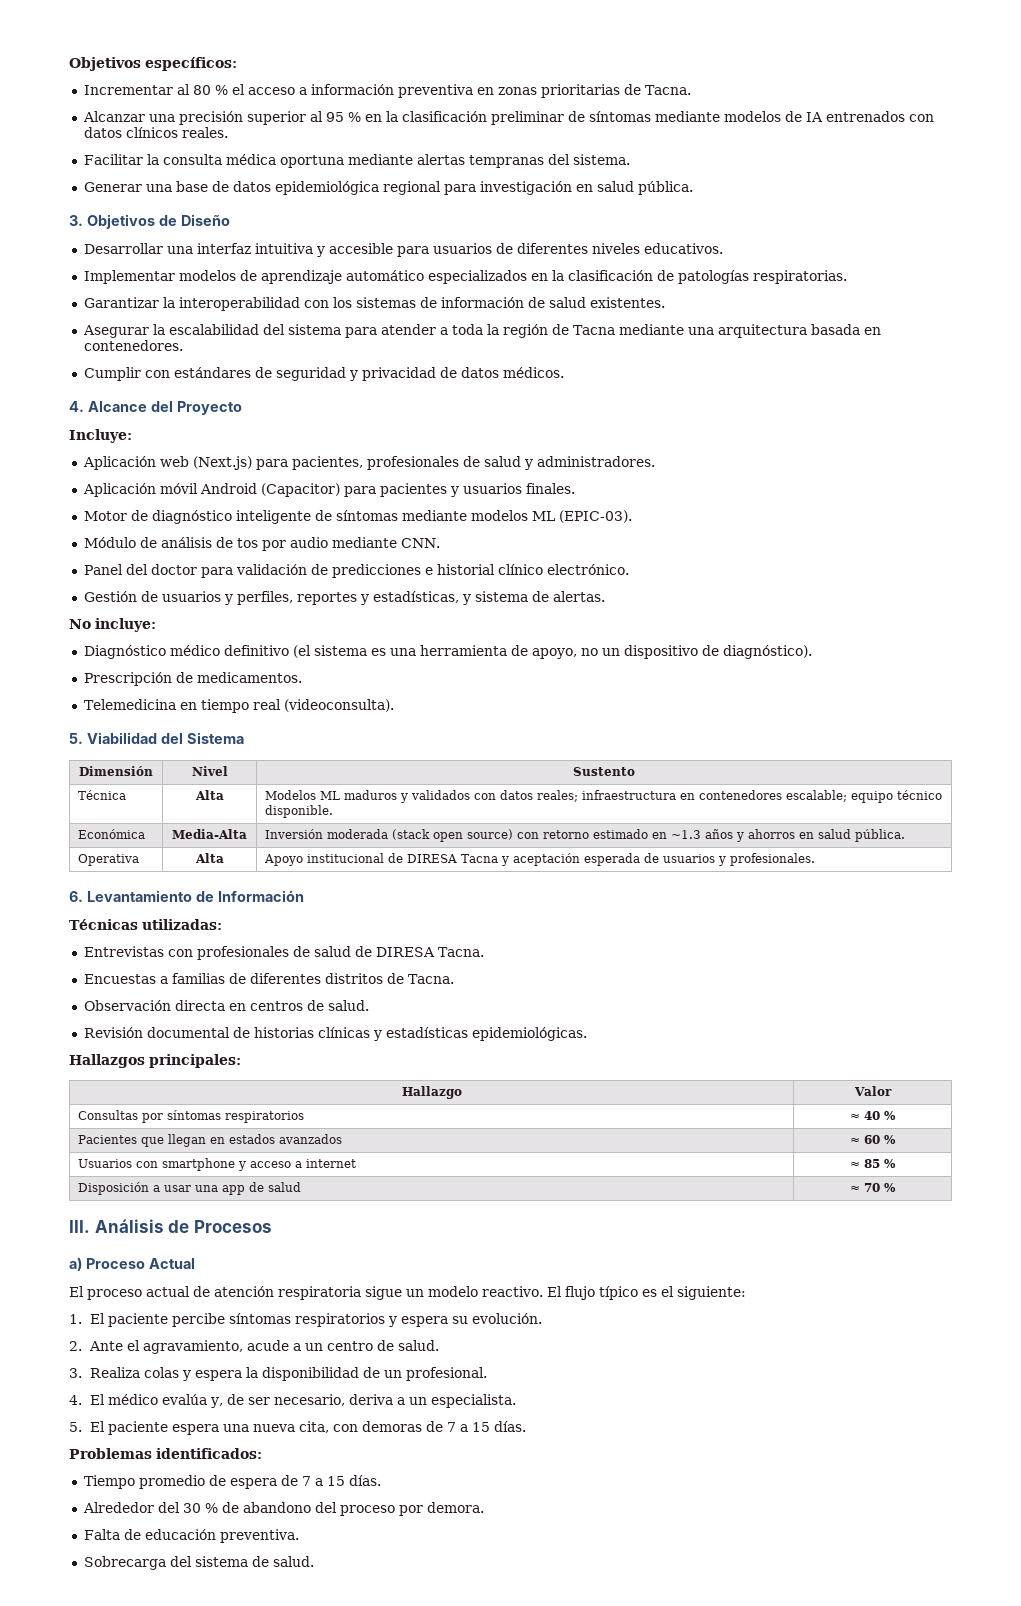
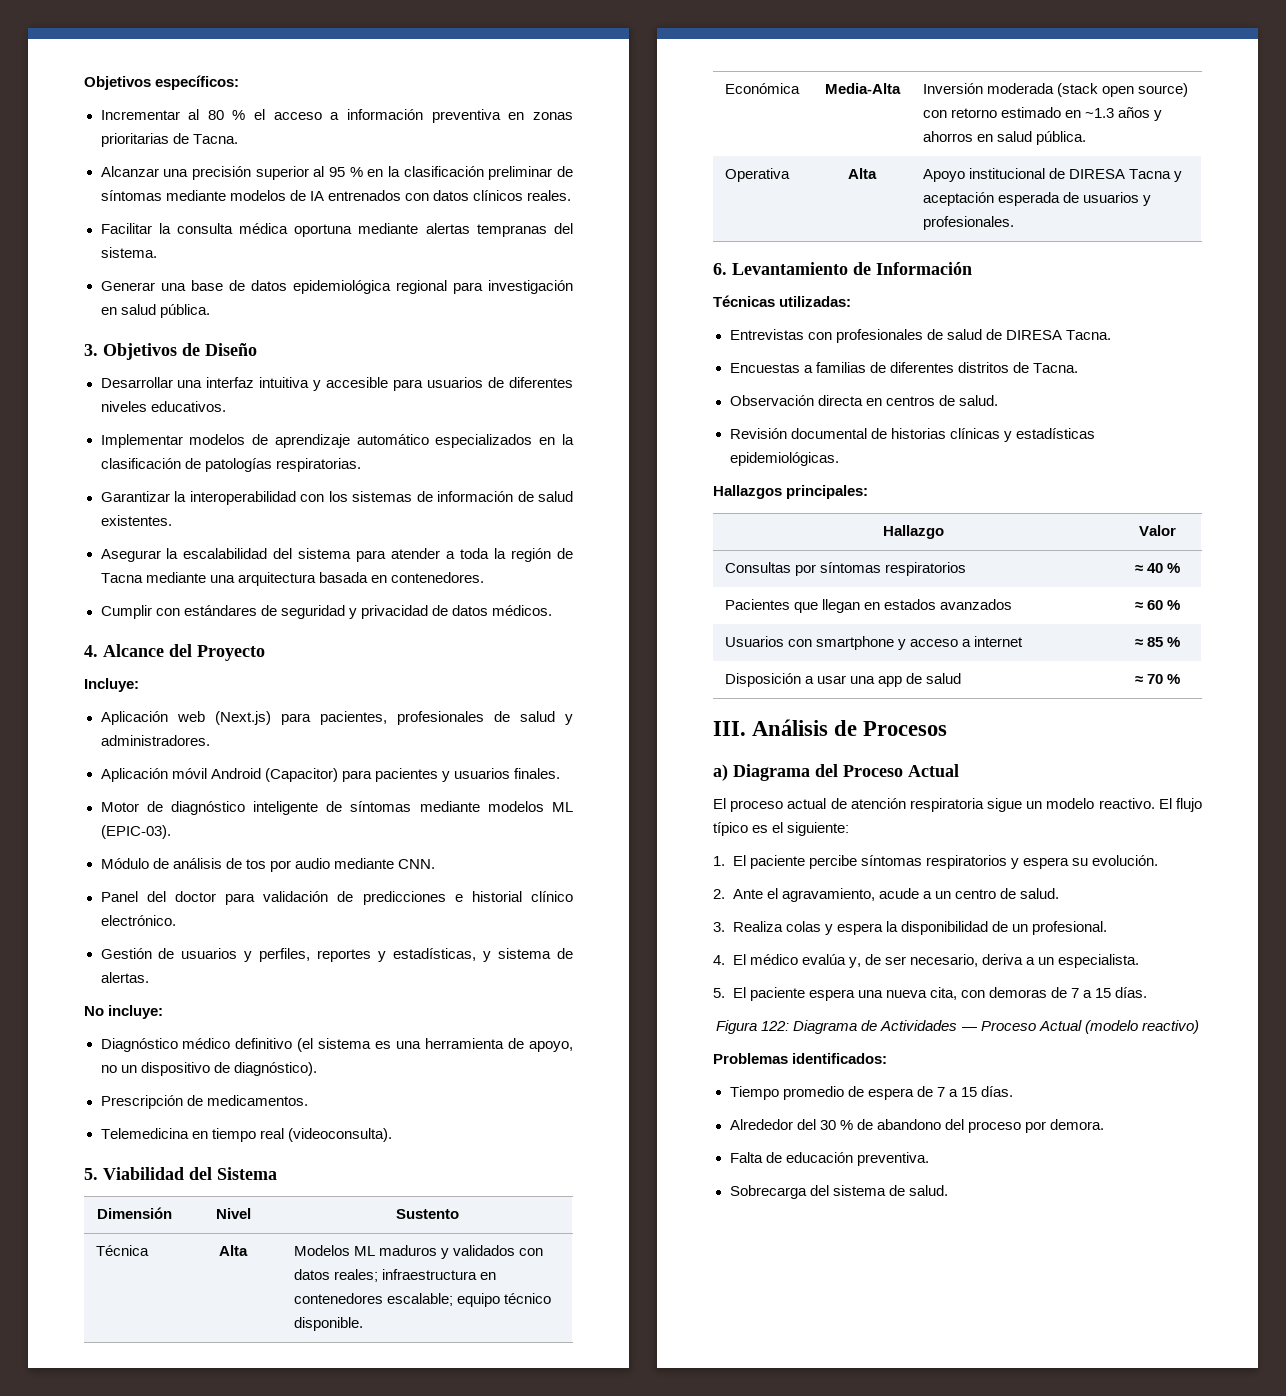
(82, 1264) none -> [733,764,838,781] Diagrama del
(526, 1426) none -> [716,1020,1199,1034] // Figura 122: Diagrama de Actividades — Proceso Actual (modelo reactivo)

